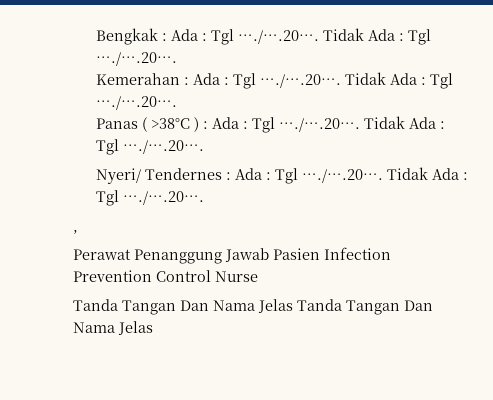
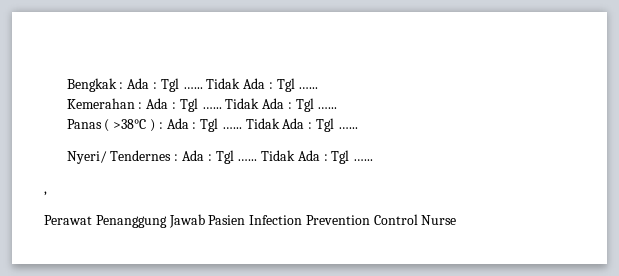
[237,28,431,45] [95,52,177,66] …./….20…. Tidak Ada : Tgl …./….20…. -> [182,78,319,92] …... Tidak Ada : Tgl …...
[259,72,453,89] [95,96,177,110] …./….20…. Tidak Ada : Tgl …./….20…. -> [201,98,338,112] …... Tidak Ada : Tgl …...
[278,116,445,132] [95,139,204,155] …./….20…. Tidak Ada : Tgl …./….20…. -> [221,118,358,132] …... Tidak Ada : Tgl …...
[301,167,468,183] [95,190,204,206] …./….20…. Tidak Ada : Tgl …./….20…. -> [237,150,374,164] …... Tidak Ada : Tgl …...
[73,299,433,315] [73,321,153,335] // Tanda Tangan Dan Nama Jelas Tanda Tangan Dan Nama Jelas -> (457, 220) none

